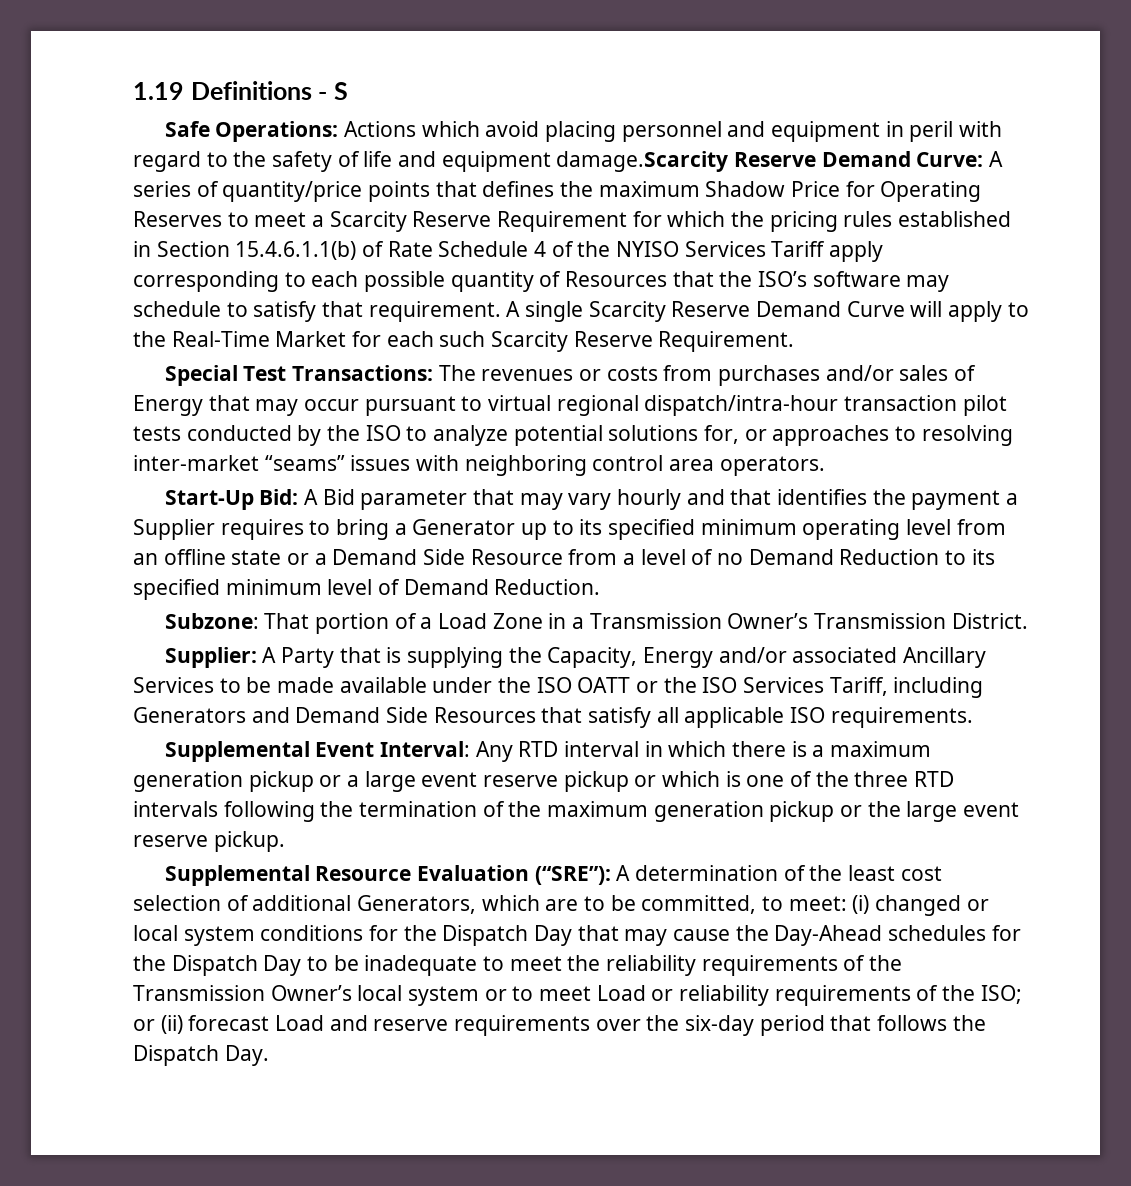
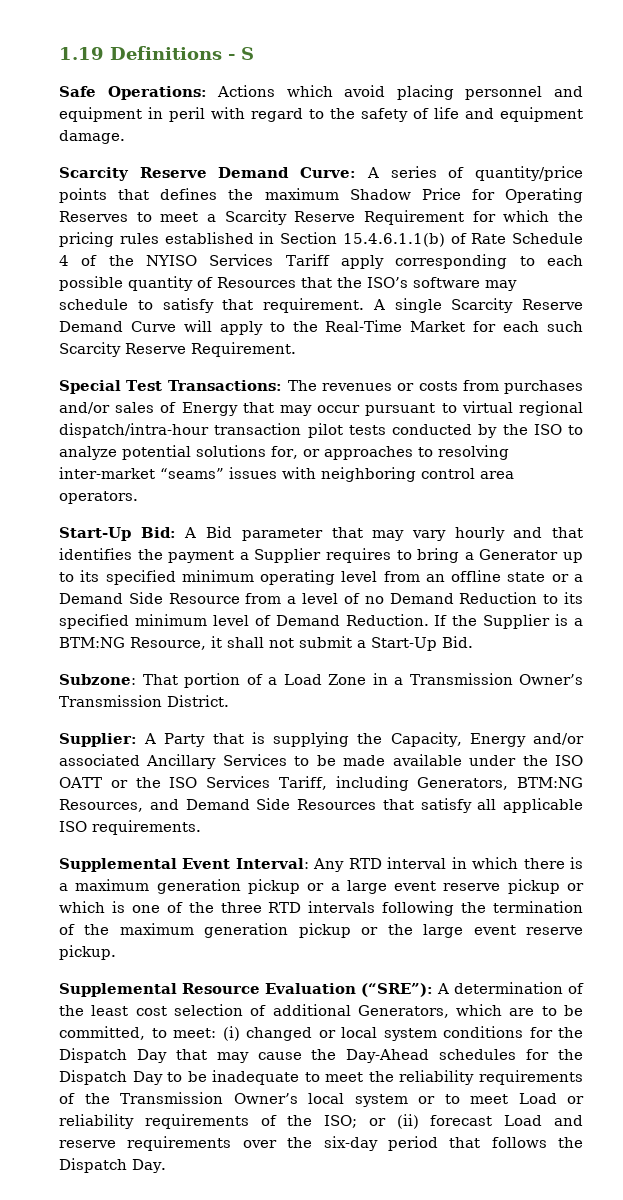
[556,151,729,172] damage.Scarcity -> [59,130,125,144] [59,167,129,181] damage. // Scarcity
(601, 587) none -> [434,614,583,629] [59,636,473,651] If the Supplier is a BTM:NG Resource, it shall not submit a Start-Up Bid.
[133,707,246,723] Generators -> [417,777,583,790] [59,799,143,812] Generators, BTM:NG Resources,

